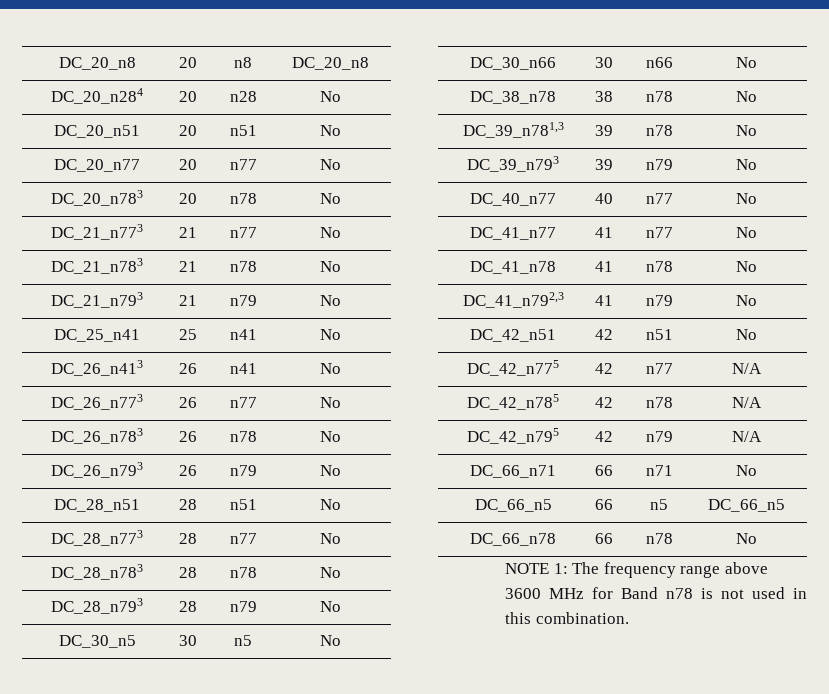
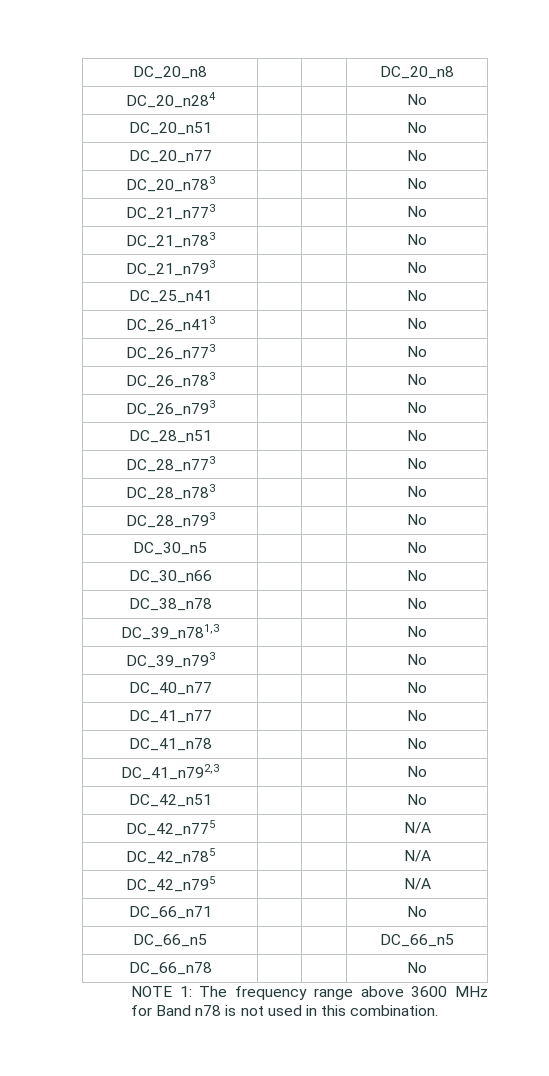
[178,57,197,68] [234,57,252,68] 20 | n8 -> (207, 72) |
[178,91,197,102] [229,91,257,102] 20 | n28 -> (216, 100) |
[178,125,197,136] [229,125,257,136] 20 | n51 -> (212, 128) |
[178,159,197,170] [229,159,257,170] 20 | n77 -> (212, 156) |
[178,193,197,204] [229,193,257,204] 20 | n78 -> (215, 184) |
[178,227,197,238] [229,227,257,238] 21 | n77 -> (215, 212) |
[178,261,197,272] [229,261,257,272] 21 | n78 -> (215, 240) |
[178,295,197,306] [229,295,257,306] 21 | n79 -> (215, 268) |
[178,329,197,340] [229,329,257,340] 25 | n41 -> (212, 296) |
[178,363,197,374] [229,363,257,374] 26 | n41 -> (215, 324) |
[178,397,197,408] [229,397,257,408] 26 | n77 -> (215, 352) |
[178,431,197,442] [229,431,257,442] 26 | n78 -> (215, 380) |
[178,465,197,476] [229,465,257,476] 26 | n79 -> (215, 408) |
[178,499,197,510] [229,499,257,510] 28 | n51 -> (212, 436) |
[178,533,197,544] [229,533,257,544] 28 | n77 -> (215, 464) |
[178,567,197,578] [229,567,257,578] 28 | n78 -> (215, 492) |
[178,601,197,612] [229,601,257,612] 28 | n79 -> (215, 520) |
[178,635,197,646] [234,635,252,646] 30 | n5 -> (207, 548) |
[594,57,613,68] [645,57,673,68] 30 | n66 -> (212, 576) |
[594,91,613,102] [645,91,673,102] 38 | n78 -> (212, 604) |
[594,125,613,136] [645,125,673,136] 39 | n78 -> (219, 632) |
[594,159,613,170] [645,159,673,170] 39 | n79 -> (215, 660) |
[594,193,613,204] [645,193,673,204] 40 | n77 -> (212, 688) |
[594,227,613,238] [645,227,673,238] 41 | n77 -> (212, 716) |
[594,261,613,272] [645,261,673,272] 41 | n78 -> (212, 744) |
[594,295,613,306] [645,295,673,306] 41 | n79 -> (219, 772) |
[594,329,613,340] [645,329,673,340] 42 | n51 -> (212, 800) |
[594,363,613,374] [645,363,673,374] 42 | n77 -> (215, 828) |
[594,397,613,408] [645,397,673,408] 42 | n78 -> (215, 856) |
[594,431,613,442] [645,431,673,442] 42 | n79 -> (215, 884) |
[594,465,613,476] [645,465,673,476] 66 | n71 -> (212, 912) |
[594,499,613,510] [650,499,668,510] 66 | n5 -> (207, 940) |
[594,533,613,544] [645,533,673,544] 66 | n78 -> (212, 968) |

